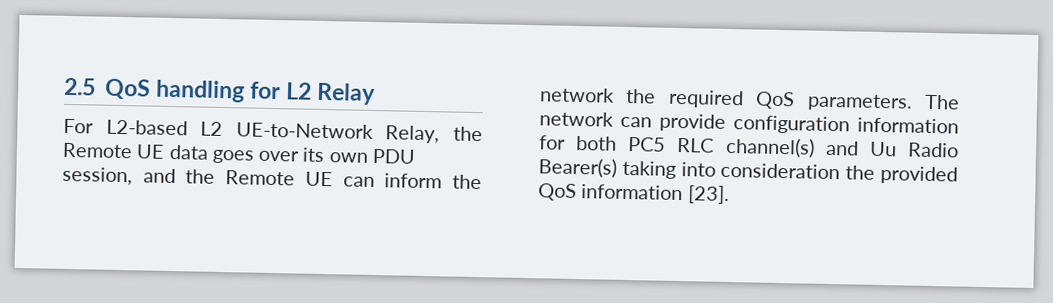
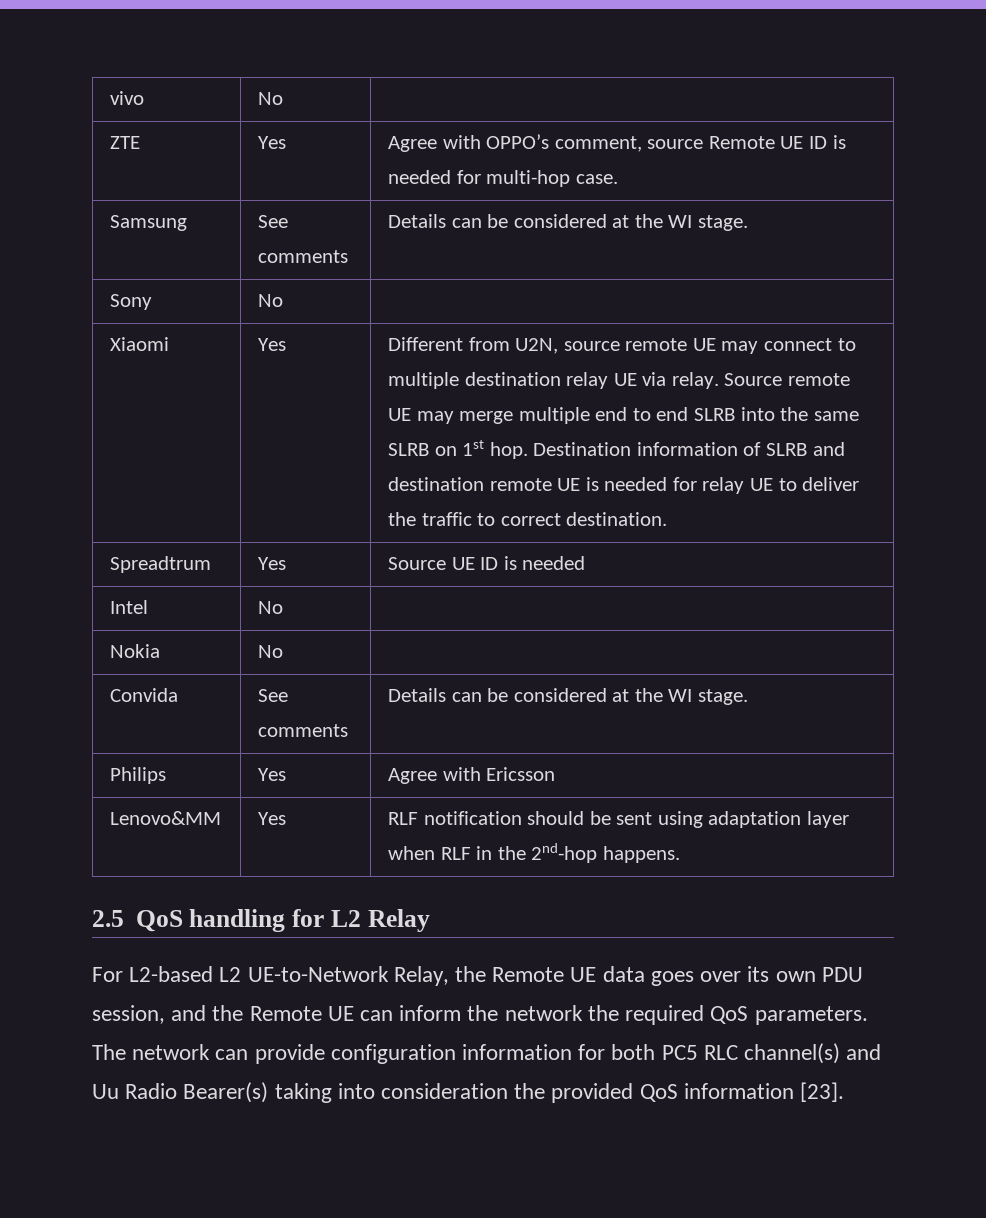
(64, 86) none -> [110,91,145,105] [258,92,284,105] [110,136,141,149] [258,136,287,149] [388,134,846,152] [388,170,618,187] [110,215,188,231] [258,215,289,228] [258,250,349,263] [388,214,748,231] [110,294,153,310] [258,294,284,307] [110,337,170,351] [258,338,287,351] [388,337,856,354] [388,372,850,389] [388,407,859,424] [388,440,845,459] [388,477,860,494] [388,512,668,526] [110,556,212,573] [258,557,287,570] [388,556,586,570] [110,600,149,614] [258,601,284,614] [110,644,161,658] [258,645,284,658] [110,688,179,702] [258,689,289,702] [258,724,349,737] [388,688,748,705] [110,767,167,784] [258,768,287,781] [388,767,556,784] [110,811,222,825] [258,812,287,825] [388,811,849,828] [388,843,680,863] vivo | No | // ZTE | Yes | Agree with OPPO’s comment, source Remote UE ID is needed for multi-hop case. // Samsung | See comments | Details can be considered at the WI stage. // Sony | No | // Xiaomi | Yes | Different from U2N, source remote UE may connect to multiple destination relay UE via relay. Source remote UE may merge multiple end to end SLRB into the same SLRB on 1st hop. Destination information of SLRB and destination remote UE is needed for relay UE to deliver the traffic to correct destination. // Spreadtrum | Yes | Source UE ID is needed // Intel | No | // Nokia | No | // Convida | See comments | Details can be considered at the WI stage. // Philips | Yes | Agree with Ericsson // Lenovo&MM | Yes | RLF notification should be sent using adaptation layer when RLF in the 2nd-hop happens. //

